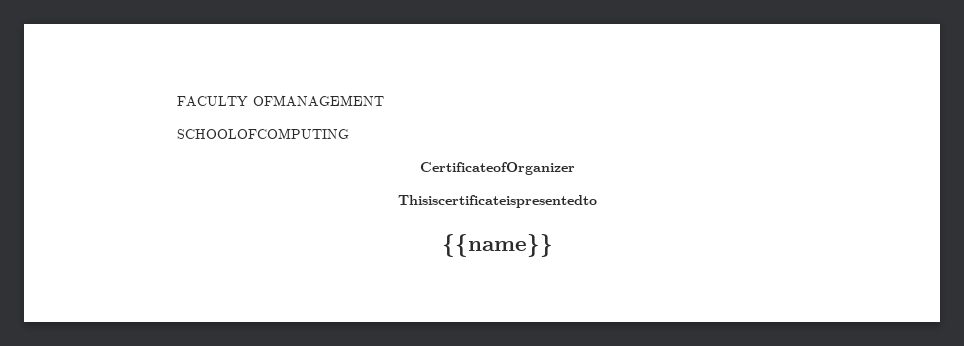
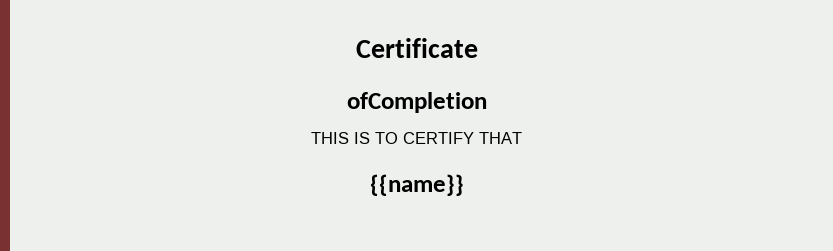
[177,95,385,107] [177,128,350,139] [419,162,575,175] [397,195,597,208] FACULTY OFMANAGEMENT // SCHOOLOFCOMPUTING // CertificateofOrganizer // Thisiscertificateispresentedto -> [355,38,478,58] [346,92,487,113] [311,132,522,144] Certificate // ofCompletion // THIS IS TO CERTIFY THAT

